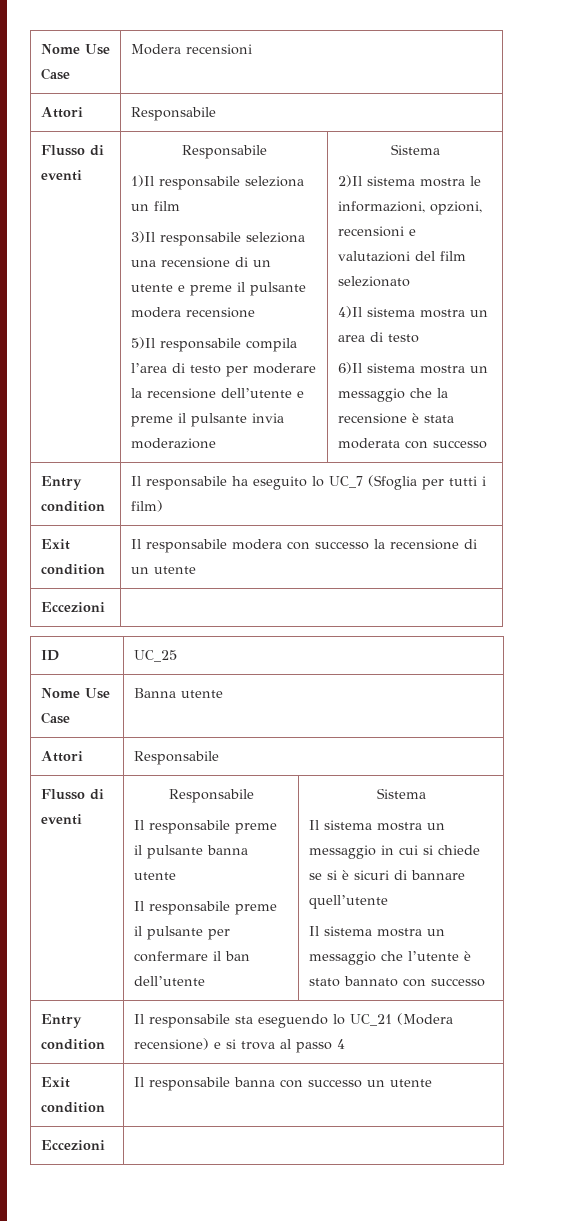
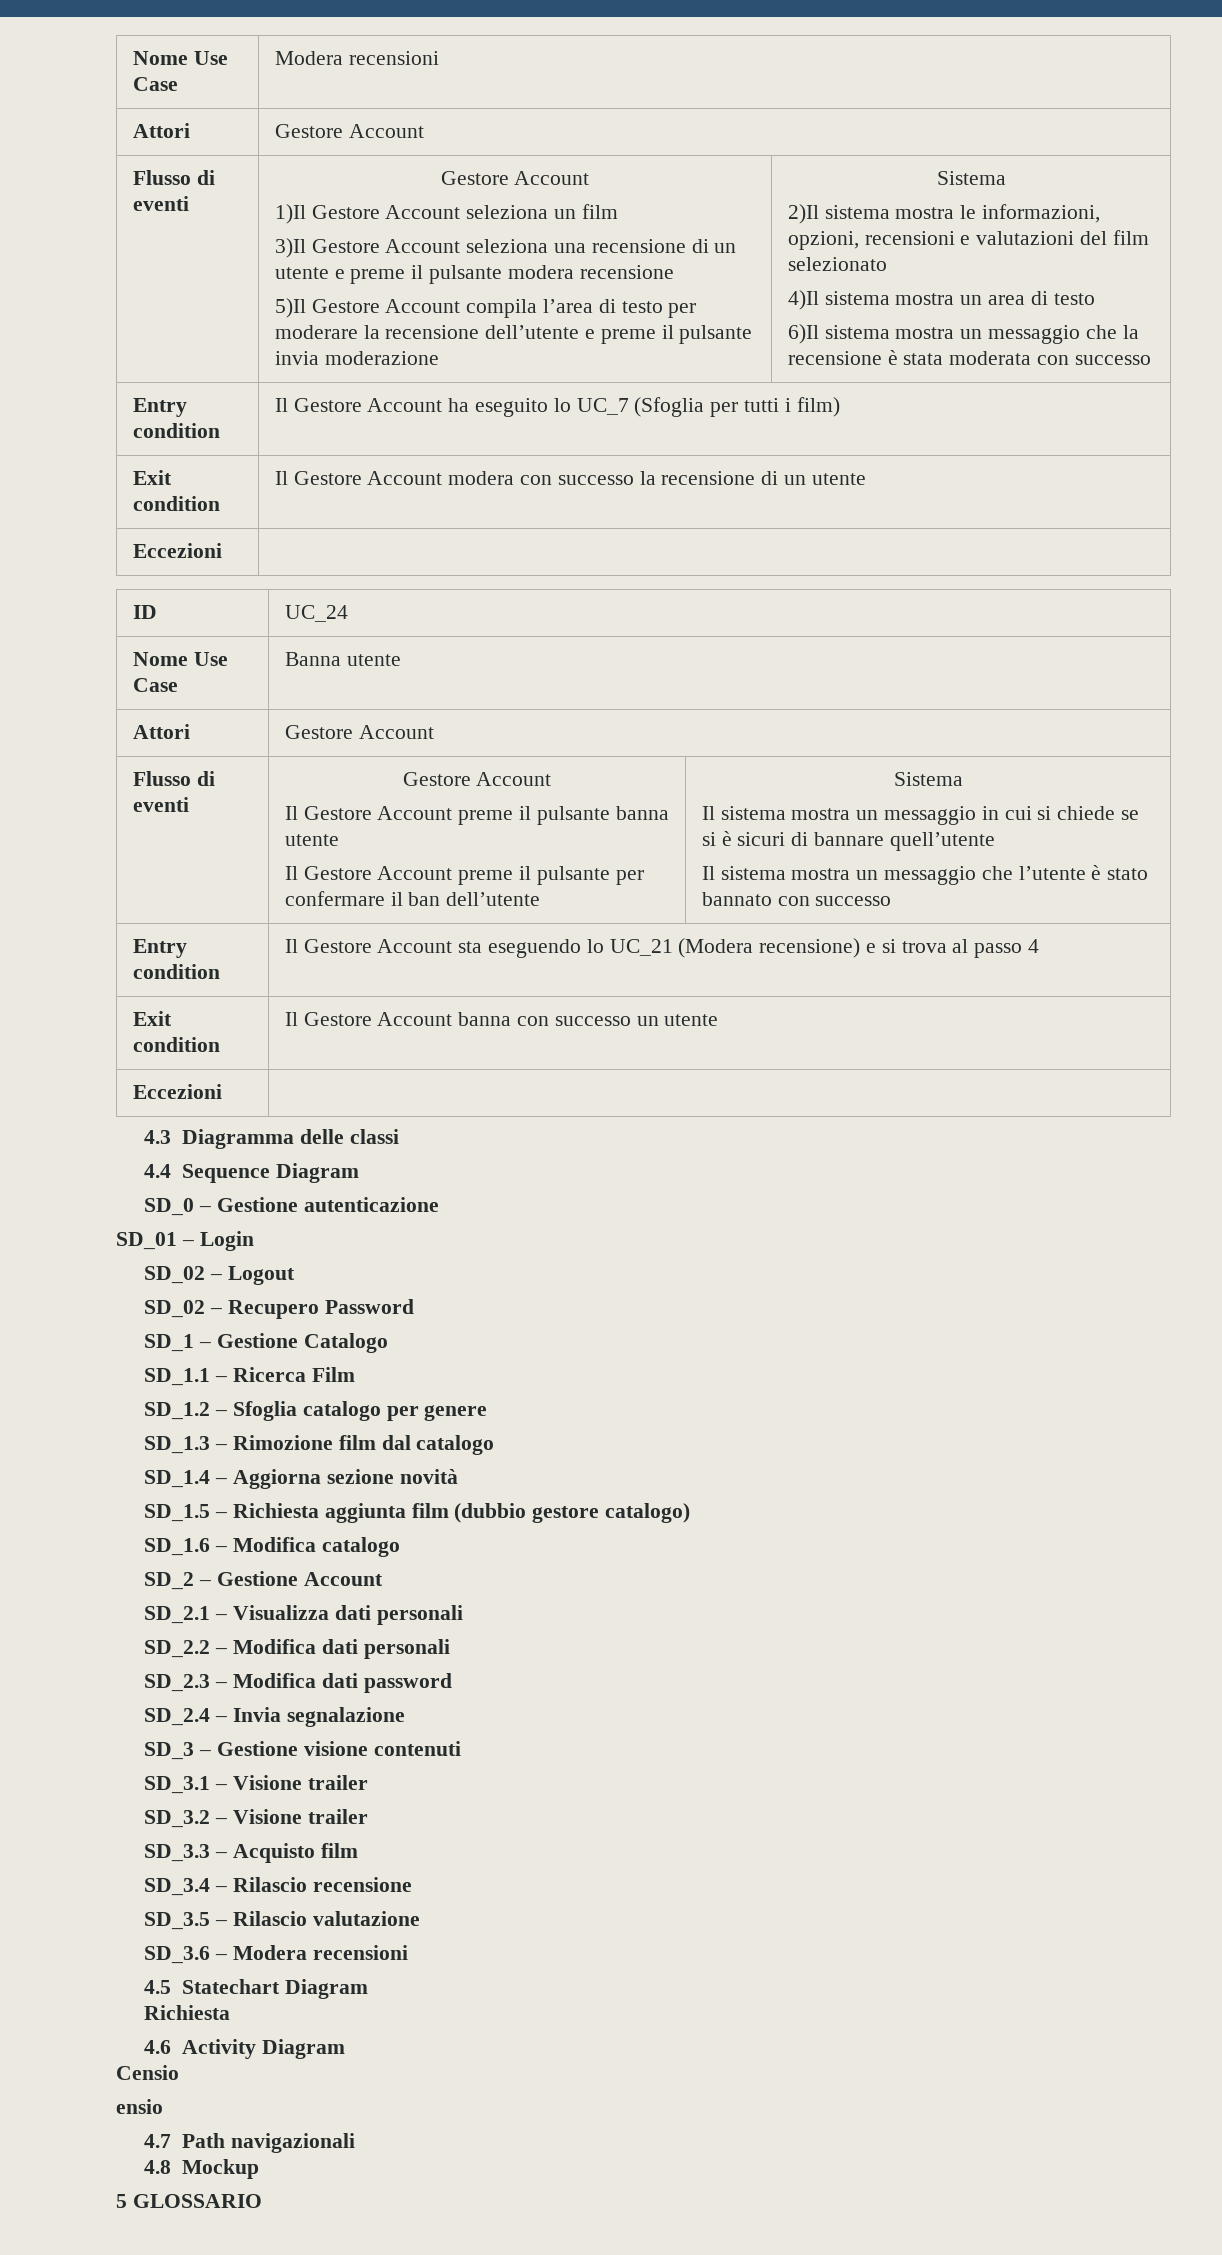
[130,107,216,121] [40,145,104,156] [40,170,82,181] [181,145,267,159] Responsabile // Flusso di eventi | Responsabile -> [274,124,424,138] [132,170,215,185] [132,196,189,211] [440,171,590,185] Gestore Account // Flusso di eventi | Gestore Account
[158,176,240,190] responsabile -> [311,205,461,219] Gestore Account
[159,232,241,246] responsabile -> [311,239,461,253] Gestore Account
[159,338,241,352] responsabile -> [311,299,461,313] Gestore Account
[145,476,227,490] responsabile -> [293,398,443,412] Gestore Account
[145,539,227,553] responsabile -> [293,471,443,485] Gestore Account
[133,650,177,662] UC_25 -> [284,605,348,622] UC_24
[133,751,219,765] [40,789,104,800] [40,814,82,825] [168,789,254,803] [133,820,230,834] Responsabile // Flusso di eventi | Responsabile // Il responsabile -> [284,725,434,739] [132,771,215,786] [132,797,189,812] [402,772,552,786] [284,806,453,820] Gestore Account // Flusso di eventi | Gestore Account // Il Gestore Account
[148,901,230,915] responsabile -> [303,866,453,880] Gestore Account
[148,1014,230,1028] responsabile -> [303,939,453,953] Gestore Account
[148,1077,230,1091] responsabile -> [303,1012,453,1026] Gestore Account
(105, 1145) none -> [144,1129,399,1149] [144,1163,359,1183] [144,1197,439,1216] [116,1231,254,1251] [144,1266,295,1285] [144,1299,414,1319] [144,1333,388,1353] [144,1367,355,1386] [144,1401,488,1421] [144,1435,495,1455] [144,1469,458,1489] [144,1503,690,1523] [144,1537,400,1557] [144,1571,383,1590] [144,1605,463,1625] [144,1639,450,1659] [144,1673,452,1693] [144,1707,405,1727] [144,1741,461,1760] [144,1775,368,1794] [144,1809,368,1828] [144,1843,358,1863] [144,1877,412,1896] [144,1911,420,1930] [144,1945,408,1964] [144,1979,368,1999] [144,2005,231,2020] [144,2039,345,2059] [116,2065,179,2080] [116,2099,163,2114] [144,2133,355,2153] [144,2159,260,2179] [116,2194,262,2208] // 4.3 Diagramma delle classi // 4.4 Sequence Diagram // SD_0 – Gestione autenticazione // SD_01 – Login // SD_02 – Logout // SD_02 – Recupero Password // SD_1 – Gestione Catalogo // SD_1.1 – Ricerca Film // SD_1.2 – Sfoglia catalogo per genere // SD_1.3 – Rimozione film dal catalogo // SD_1.4 – Aggiorna sezione novità // SD_1.5 – Richiesta aggiunta film (dubbio gestore catalogo) // SD_1.6 – Modifica catalogo // SD_2 – Gestione Account // SD_2.1 – Visualizza dati personali // SD_2.2 – Modifica dati personali // SD_2.3 – Modifica dati password // SD_2.4 – Invia segnalazione // SD_3 – Gestione visione contenuti // SD_3.1 – Visione trailer // SD_3.2 – Visione trailer // SD_3.3 – Acquisto film // SD_3.4 – Rilascio recensione // SD_3.5 – Rilascio valutazione // SD_3.6 – Modera recensioni // 4.5 Statechart Diagram // Richiesta // 4.6 Activity Diagram // Censio // ensio // 4.7 Path navigazionali // 4.8 Mockup // 5 GLOSSARIO

